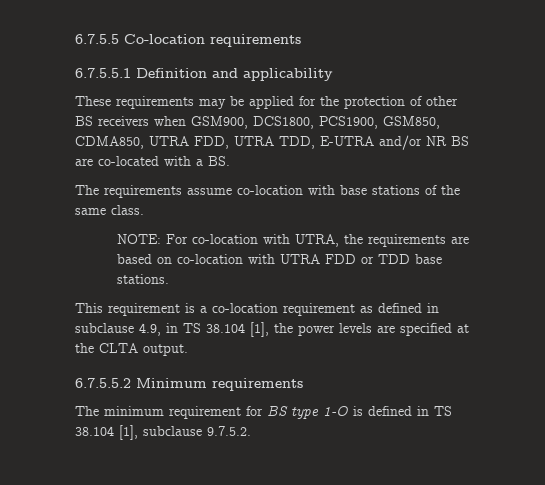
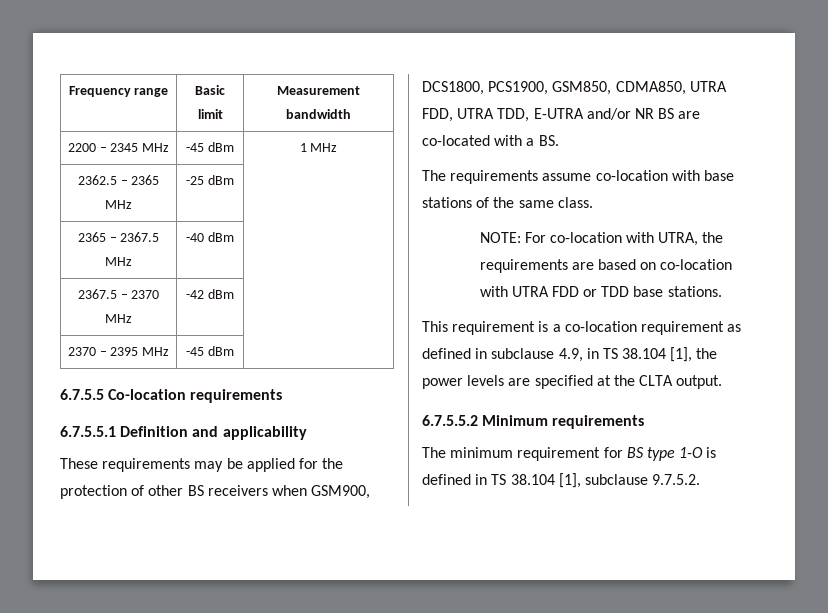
(75, 39) none -> [68,86,169,97] [194,85,225,95] [197,109,223,119] [277,86,360,95] [286,109,351,119] [67,143,170,152] [186,142,234,152] [299,143,338,152] [77,175,160,185] [105,200,132,209] [186,175,234,185] [77,232,160,242] [105,257,132,266] [186,232,234,242] [77,289,160,299] [105,314,132,323] [186,289,234,299] [67,347,170,356] [186,346,234,356] Frequency range | Basic limit | Measurement bandwidth // 2200 – 2345 MHz | -45 dBm | 1 MHz // 2362.5 – 2365 MHz | -25 dBm | // 2365 – 2367.5 MHz | -40 dBm | // 2367.5 – 2370 MHz | -42 dBm | // 2370 – 2395 MHz | -45 dBm | //

